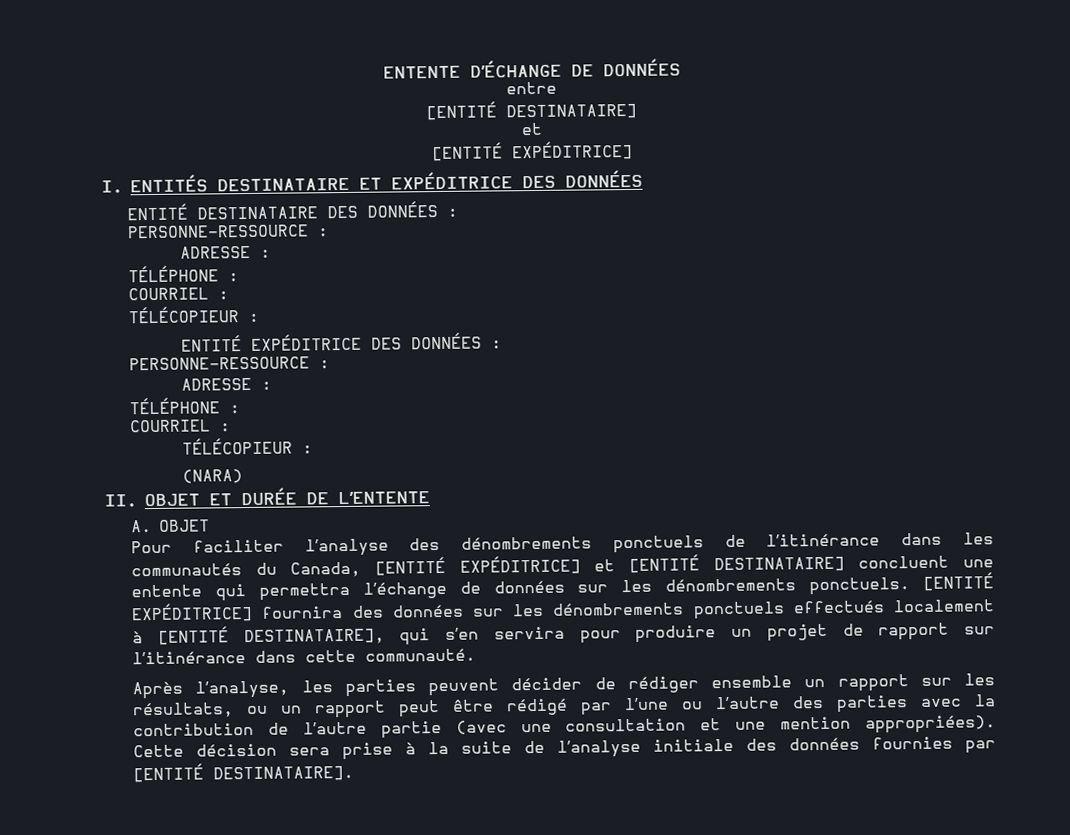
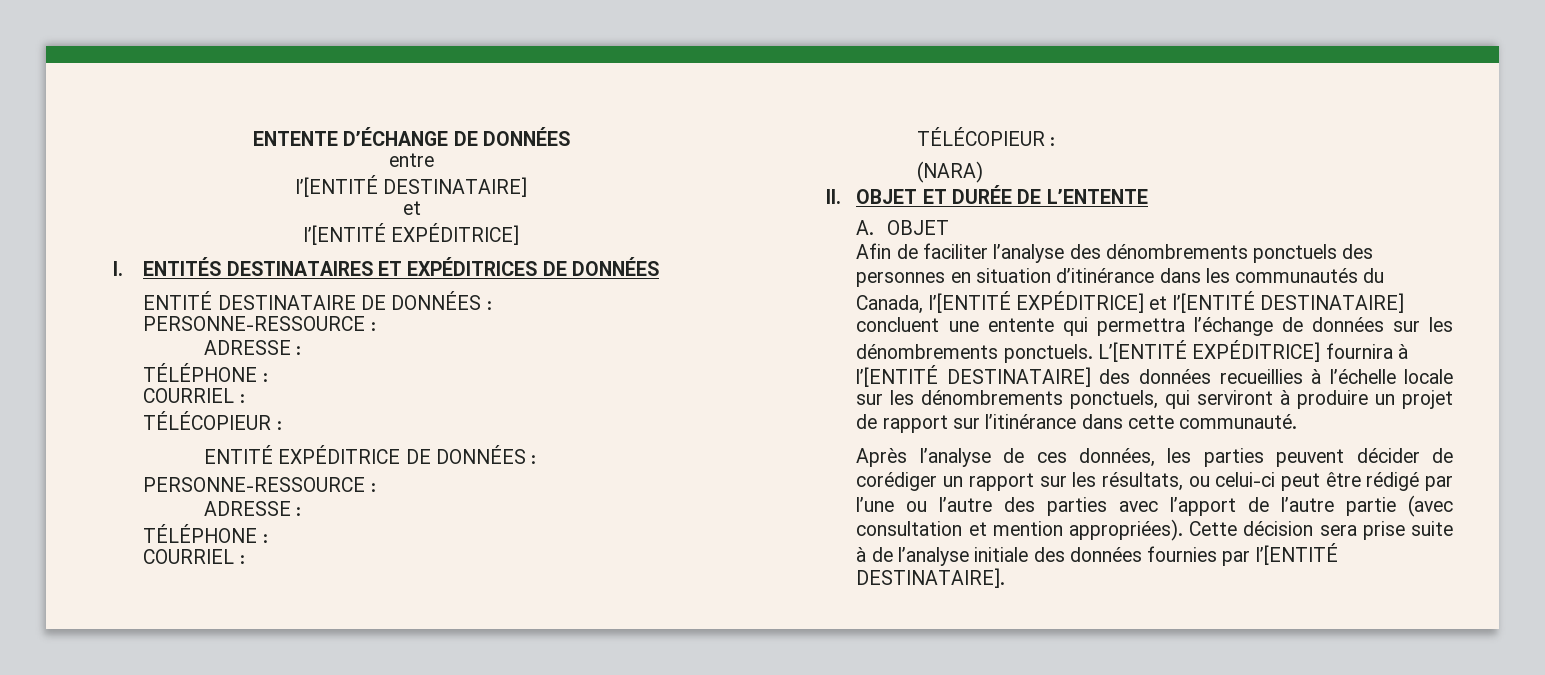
[426,101,497,121] [ENTITÉ -> [295,175,378,197] l’[ENTITÉ
[432,142,503,162] [ENTITÉ -> [303,223,386,245] l’[ENTITÉ
[217,171,557,192] DESTINATAIRE ET EXPÉDITRICE DES -> [226,257,567,276] DESTINATAIRES ET EXPÉDITRICES DE
[327,205,359,219] DES -> [361,295,387,310] DE
[371,337,403,350] DES -> [405,449,431,464] DE
[131,540,173,554] Pour -> [856,243,918,259] Afin de
[724,533,881,548] de l’itinérance -> [1342,244,1374,259] [856,268,1155,287] des personnes en situation d’itinérance
[375,556,447,576] [ENTITÉ -> [928,291,1011,313] l’[ENTITÉ
[629,554,701,574] [ENTITÉ -> [1172,291,1255,313] l’[ENTITÉ
[923,572,995,591] [ENTITÉ -> [1098,340,1188,362] L’[ENTITÉ
[351,599,996,620] [132,626,621,646] des données sur les dénombrements ponctuels effectués localement à [ENTITÉ DESTINATAIRE], qui s’en servira pour -> [1397,344,1408,359] [856,365,1453,387] [856,390,1291,409] à l’[ENTITÉ DESTINATAIRE] des données recueillies à l’échelle locale sur les dénombrements ponctuels, qui serviront à
[195,680,290,699] l’analyse, -> [919,448,1156,467] l’analyse de ces données,
[627,675,793,694] rédiger ensemble -> [856,472,938,491] corédiger
[281,700,387,719] un rapport -> [1215,472,1276,487] celui-ci
[974,694,996,707] [133,722,255,737] la contribution -> [1170,497,1237,516] l’apport
[520,723,552,733] une -> (1453, 506) none
[735,721,767,730] une -> (987, 529) none
[405,741,513,755] à la suite -> [1410,521,1453,536] [856,547,867,562] suite à
[133,763,205,783] [ENTITÉ -> [1255,543,1338,565] l’[ENTITÉ

